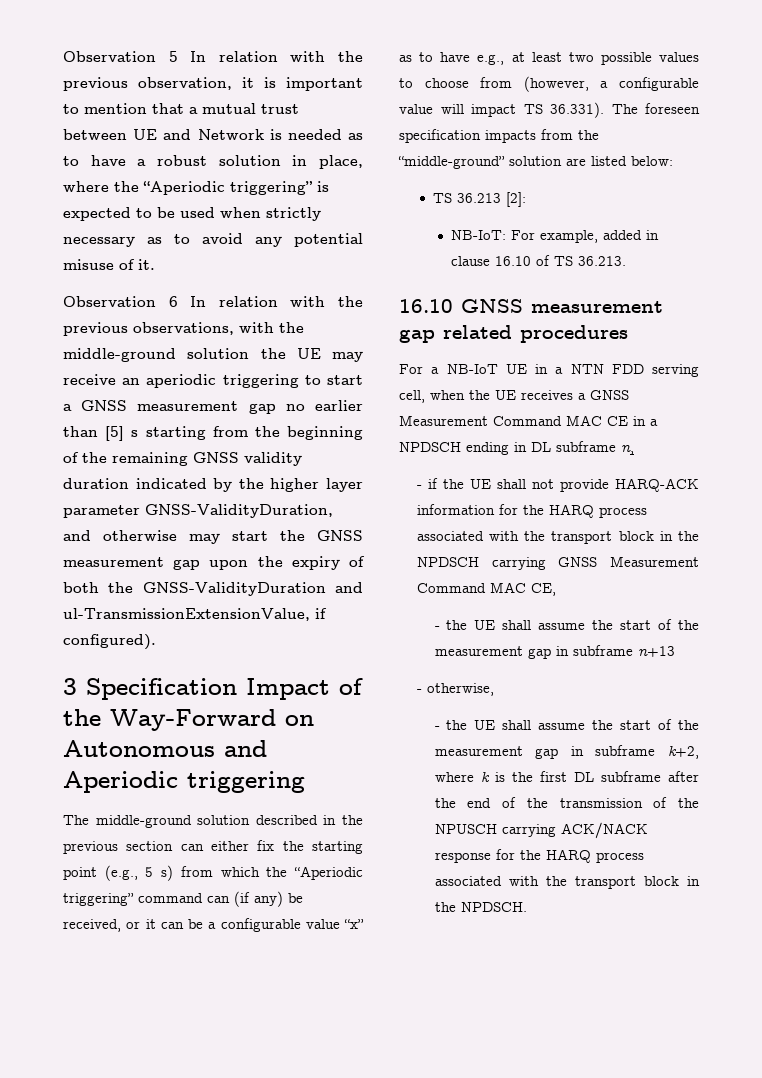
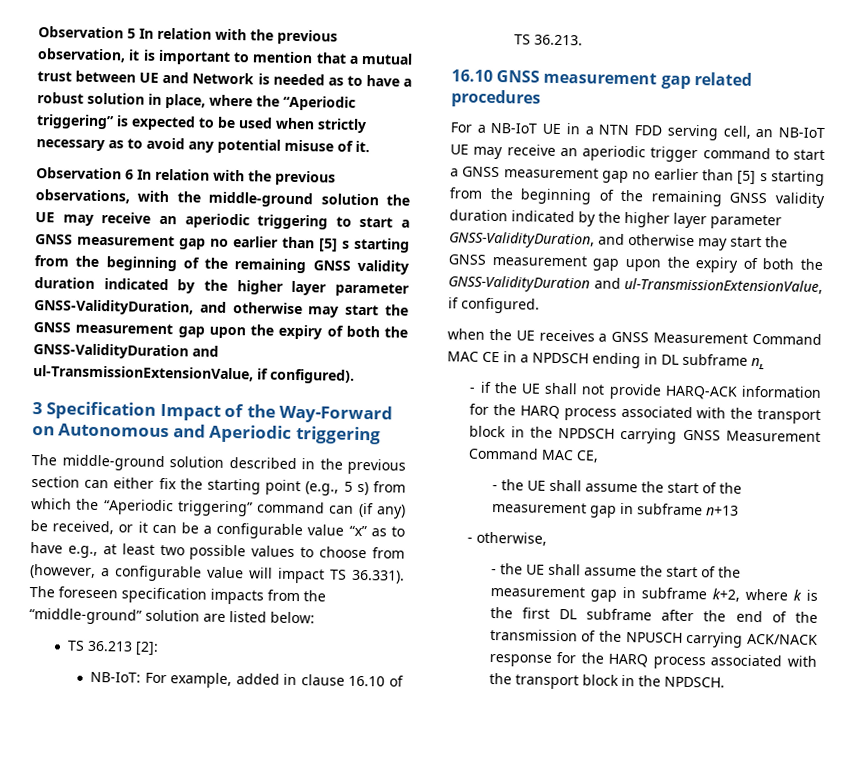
(425, 396) none -> [755,127,825,139] [450,144,825,163] [450,166,825,187] [449,187,825,209] [449,209,782,230] [449,231,788,251] [448,254,823,273] [448,275,823,294] [448,297,540,314] an NB-IoT UE may receive an aperiodic trigger command to start a GNSS measurement gap no earlier than [5] s starting from the beginning of the remaining GNSS validity duration indicated by the higher layer parameter GNSS-ValidityDuration, and otherwise may start the GNSS measurement gap upon the expiry of both the GNSS-ValidityDuration and ul-TransmissionExtensionValue, if configured. //

